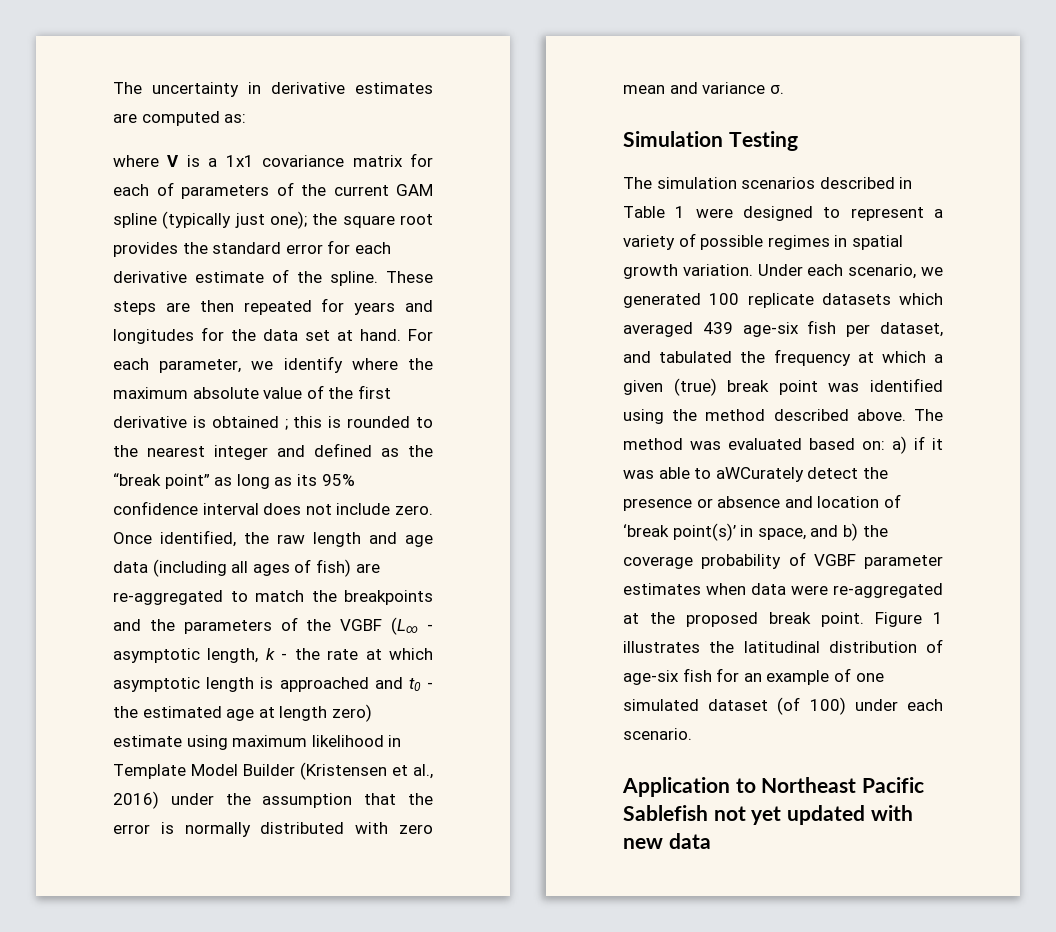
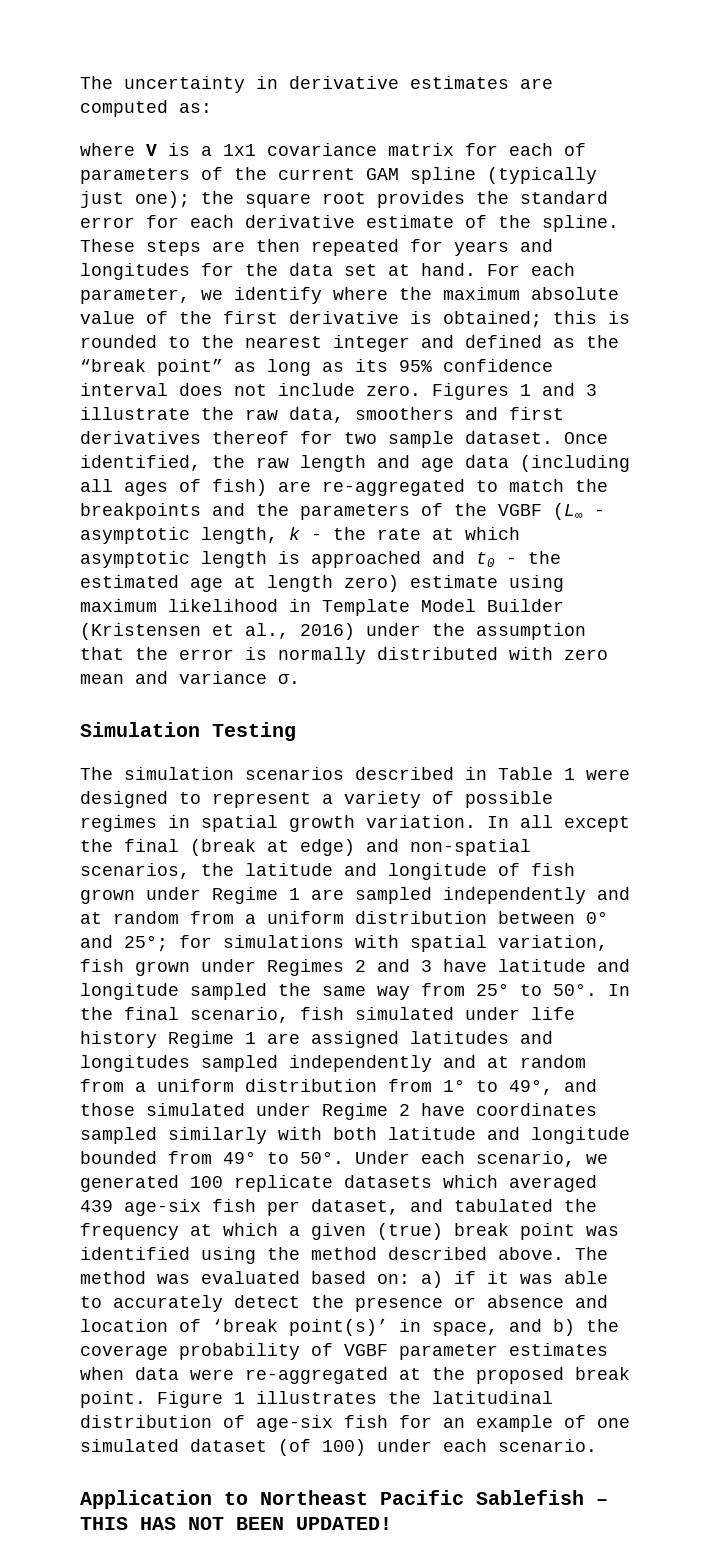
[211,416,288,430] obtained ; -> [443,311,542,328] obtained;
(433, 510) none -> [432,383,597,400] [80,407,564,423] [80,431,553,448] Figures 1 and 3 illustrate the raw data, smoothers and first derivatives thereof for two sample dataset.
(753, 270) none -> [487,815,630,832] [80,839,531,856] [80,863,575,880] [80,887,630,904] [80,911,608,924] [80,935,608,952] [80,959,630,976] [80,983,630,1000] [80,1007,575,1023] [80,1031,553,1048] [80,1055,586,1072] [80,1079,597,1095] [80,1103,597,1120] [80,1127,630,1144] [80,1151,344,1164] In all except the final (break at edge) and non-spatial scenarios, the latitude and longitude of fish grown under Regime 1 are sampled independently and at random from a uniform distribution between 0° and 25°; for simulations with spatial variation, fish grown under Regimes 2 and 3 have latitude and longitude sampled the same way from 25° to 50°. In the final scenario, fish simulated under life history Regime 1 are assigned latitudes and longitudes sampled independently and at random from a uniform distribution from 1° to 49°, and those simulated under Regime 2 have coordinates sampled similarly with both latitude and longitude bounded from 49° to 50°.
[715,467,804,482] aWCurately -> [113,1295,223,1312] accurately
[713,805,913,825] [623,833,711,849] not yet updated with new data -> [596,1499,608,1505] [80,1517,392,1530] – THIS HAS NOT BEEN UPDATED!

